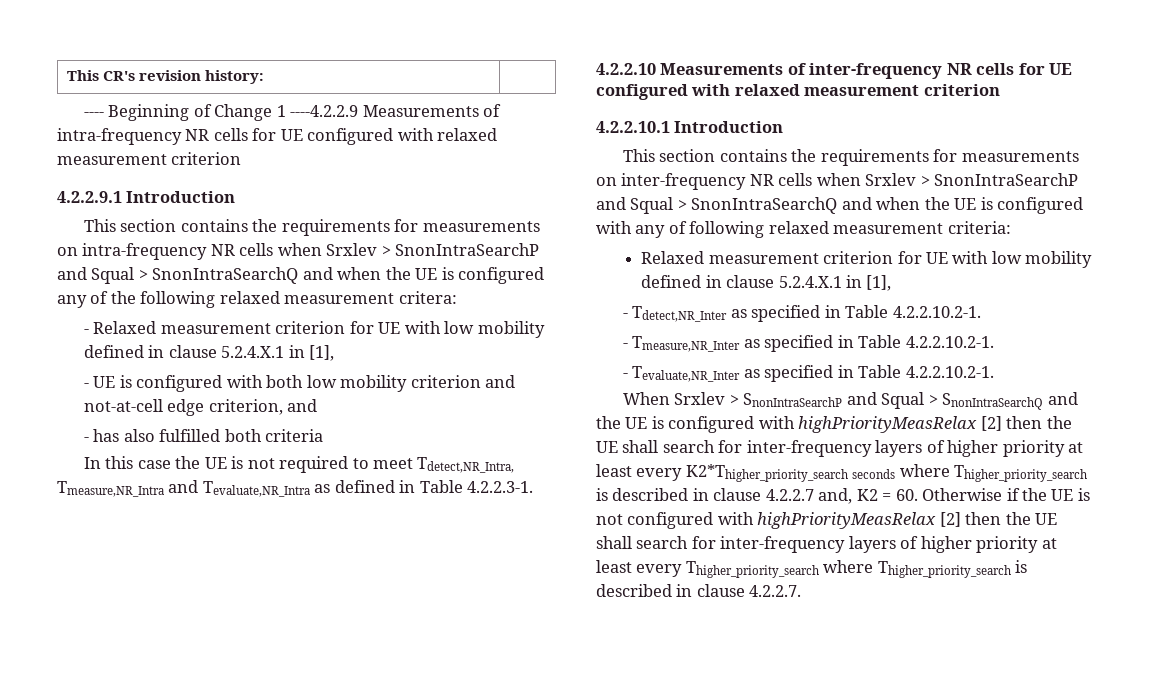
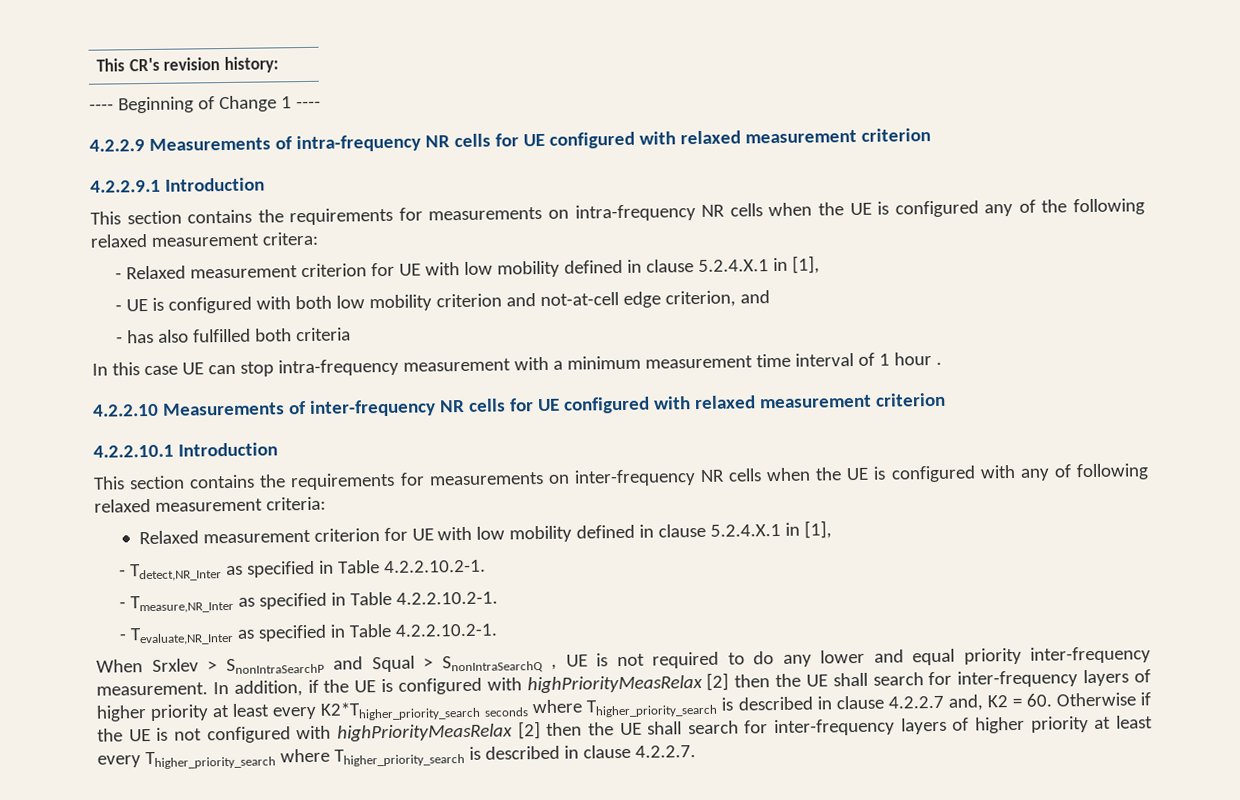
[290,105,359,117] ----4.2.2.9 -> [295,100,321,109] [89,139,145,152] ---- // 4.2.2.9
[326,243,540,256] [57,267,382,284] Srxlev > SnonIntraSearchP and Squal > SnonIntraSearchQ and when -> (813, 209) none
[175,456,515,473] [57,480,534,497] the UE is not required to meet Tdetect,NR_Intra, Tmeasure,NR_Intra and Tevaluate,NR_Intra as defined in Table 4.2.2.3-1. -> [181,352,942,377] UE can stop intra-frequency measurement with a minimum measurement time interval of 1 hour .
[865,173,1079,186] [596,197,921,214] Srxlev > SnonIntraSearchP and Squal > SnonIntraSearchQ and when -> (812, 474) none
[1047,392,1078,405] and -> [551,646,1151,670] [96,679,319,697] , UE is not required to do any lower and equal priority inter-frequency measurement. In addition, if

